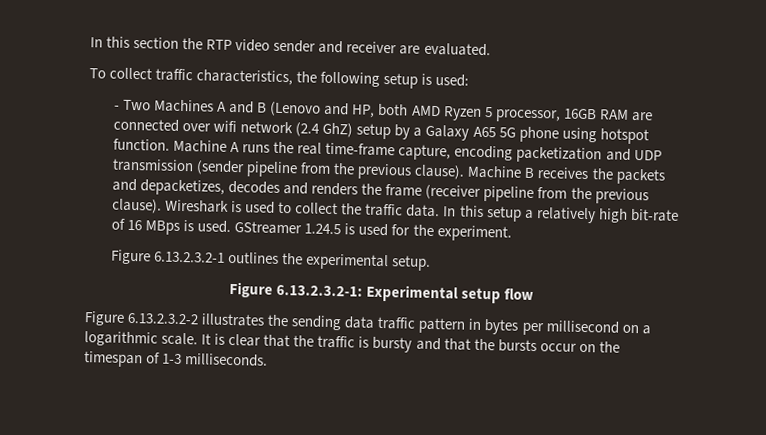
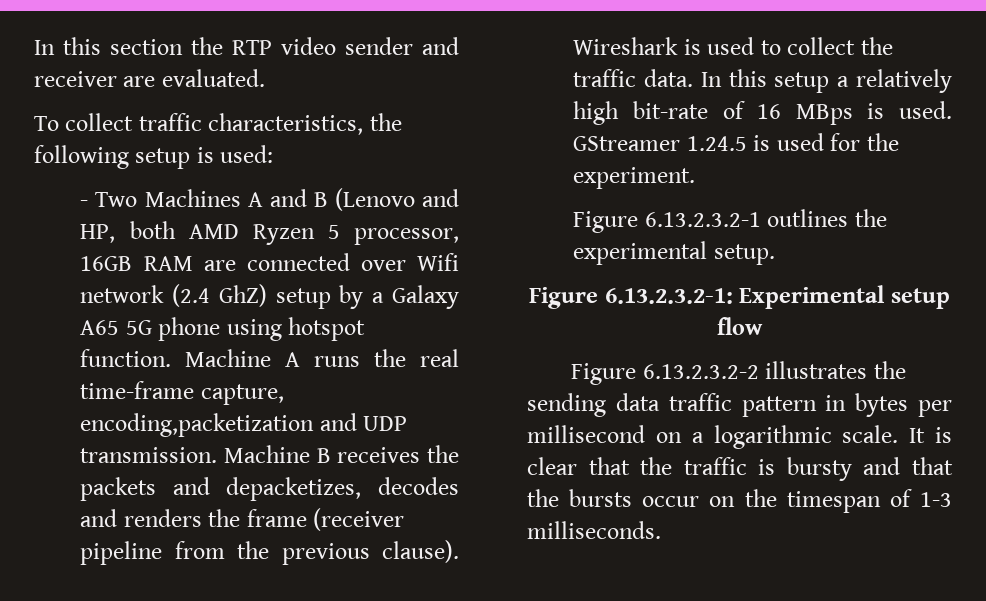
[213,120,238,133] wifi -> [417,253,459,271] Wifi
[454,145,662,164] [112,158,466,180] encoding packetization and UDP transmission (sender pipeline from the previous clause). -> [80,413,408,437] [80,447,218,463] encoding,packetization and UDP transmission.

